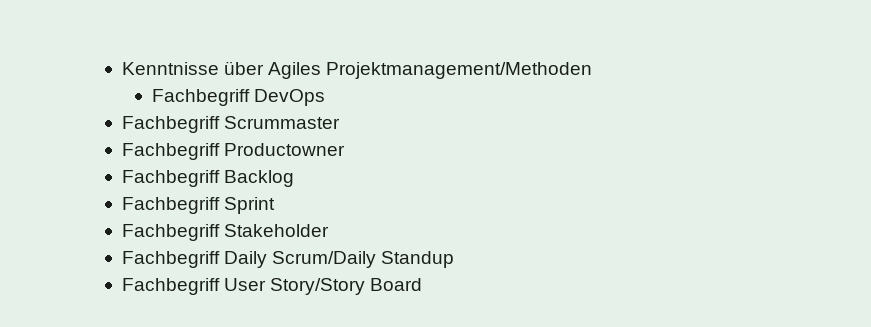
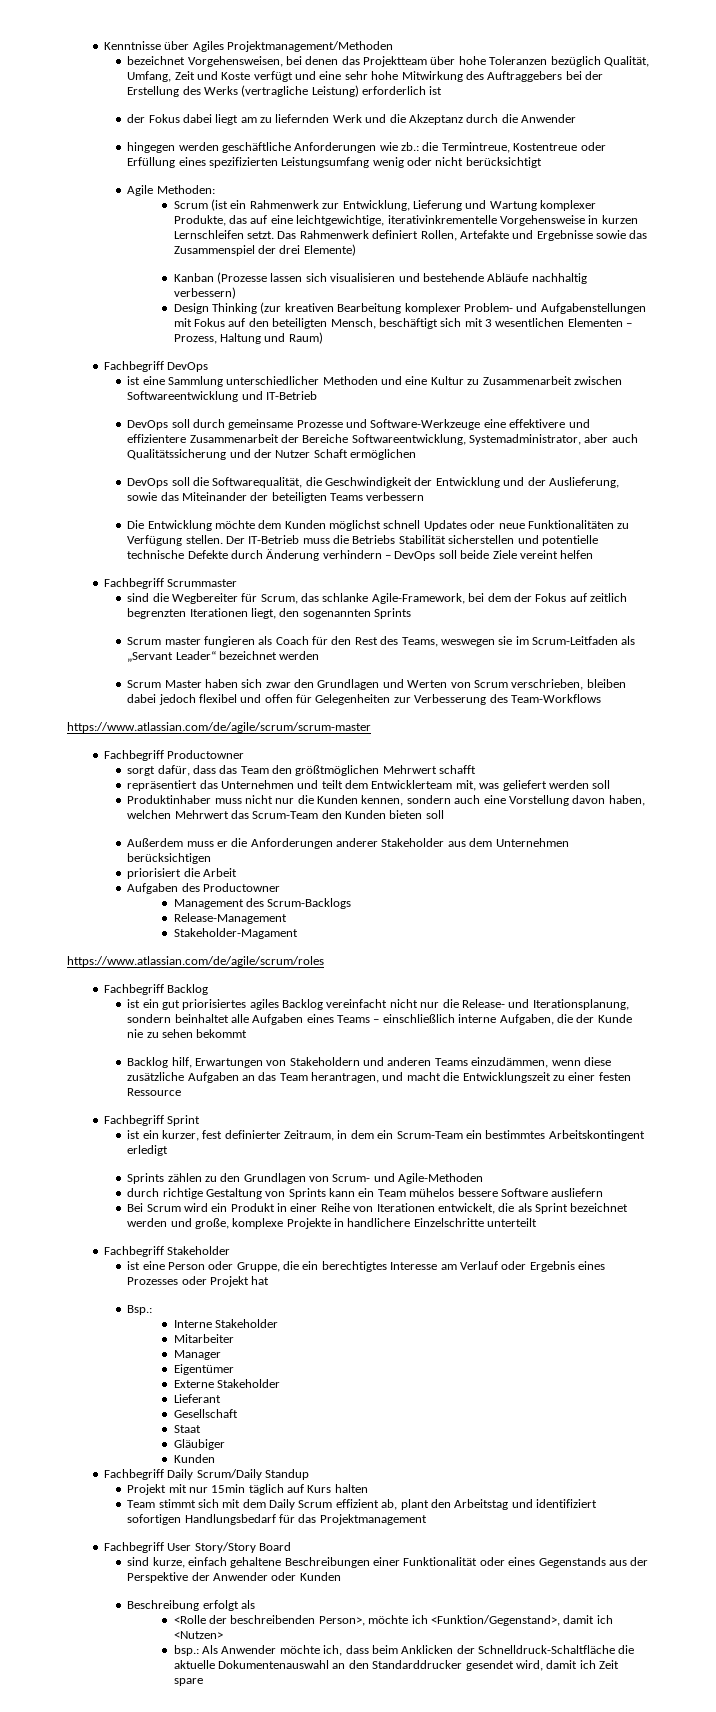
[151,89,325,106] [121,116,340,133] [121,143,345,160] [121,170,294,187] [121,197,275,214] [121,224,329,241] [121,251,455,268] [121,278,423,295] Fachbegriff DevOps // Fachbegriff Scrummaster // Fachbegriff Productowner // Fachbegriff Backlog // Fachbegriff Sprint // Fachbegriff Stakeholder // Fachbegriff Daily Scrum/Daily Standup // Fachbegriff User Story/Story Board -> [127,56,649,67] [127,71,604,82] [127,85,443,97] [127,114,577,125] [127,142,606,153] [127,157,542,168] [127,185,215,196] [173,199,597,211] [173,215,638,226] [173,230,648,241] [173,244,356,256] [173,272,587,284] [173,287,236,299] [173,302,646,314] [173,318,633,329] [173,332,323,344] [103,361,209,372] [127,376,622,387] [127,391,317,402] [127,419,590,430] [127,434,638,445] [127,449,417,460] [127,477,619,488] [127,492,425,503] [127,520,630,531] [127,535,598,546] [127,549,594,561] [103,578,238,589] [127,593,628,604] [127,608,412,619] [127,636,636,647] [127,651,320,662] [127,679,626,690] [127,694,601,705] [67,722,371,733] [103,750,245,761] [127,765,477,776] [127,780,611,791] [127,795,645,806] [127,810,444,819] [127,838,569,849] [127,853,212,864] [127,868,237,879] [127,883,280,894] [173,898,352,909] [173,913,287,924] [173,928,298,939] [67,956,324,967] [103,984,209,995] [127,999,629,1010] [127,1014,632,1025] [127,1029,248,1038] [127,1057,611,1068] [127,1072,631,1083] [127,1088,182,1096] [103,1115,201,1126] [127,1130,645,1141] [127,1145,169,1156] [127,1173,484,1184] [127,1188,604,1199] [127,1203,629,1214] [127,1218,538,1229] [103,1246,231,1257] [127,1261,606,1272] [127,1276,270,1287] [127,1305,153,1315] [173,1319,279,1328] [173,1334,234,1343] [173,1350,221,1360] [173,1364,234,1375] [173,1379,281,1388] [173,1394,221,1403] [173,1409,238,1418] [173,1425,201,1433] [173,1439,225,1450] [173,1454,215,1463] [103,1469,310,1480] [127,1484,368,1495] [127,1499,598,1510] [127,1514,427,1525] [103,1542,292,1553] [127,1557,649,1568] [127,1572,341,1583] [127,1600,255,1611] [173,1615,613,1626] [173,1631,223,1639] [173,1645,635,1656] [173,1660,620,1671] [173,1678,203,1686] bezeichnet Vorgehensweisen, bei denen das Projektteam über hohe Toleranzen bezüglich Qualität, Umfang, Zeit und Koste verfügt und eine sehr hohe Mitwirkung des Auftraggebers bei der Erstellung des Werks (vertragliche Leistung) erforderlich ist // der Fokus dabei liegt am zu liefernden Werk und die Akzeptanz durch die Anwender // hingegen werden geschäftliche Anforderungen wie zb.: die Termintreue, Kostentreue oder Erfüllung eines spezifizierten Leistungsumfang wenig oder nicht berücksichtigt // Agile Methoden: // Scrum (ist ein Rahmenwerk zur Entwicklung, Lieferung und Wartung komplexer Produkte, das auf eine leichtgewichtige, iterativinkrementelle Vorgehensweise in kurzen Lernschleifen setzt. Das Rahmenwerk definiert Rollen, Artefakte und Ergebnisse sowie das Zusammenspiel der drei Elemente) // Kanban (Prozesse lassen sich visualisieren und bestehende Abläufe nachhaltig verbessern) // Design Thinking (zur kreativen Bearbeitung komplexer Problem- und Aufgabenstellungen mit Fokus auf den beteiligten Mensch, beschäftigt sich mit 3 wesentlichen Elementen – Prozess, Haltung und Raum) // Fachbegriff DevOps // ist eine Sammlung unterschiedlicher Methoden und eine Kultur zu Zusammenarbeit zwischen Softwareentwicklung und IT-Betrieb // DevOps soll durch gemeinsame Prozesse und Software-Werkzeuge eine effektivere und effizientere Zusammenarbeit der Bereiche Softwareentwicklung, Systemadministrator, aber auch Qualitätssicherung und der Nutzer Schaft ermöglichen // DevOps soll die Softwarequalität, die Geschwindigkeit der Entwicklung und der Auslieferung, sowie das Miteinander der beteiligten Teams verbessern // Die Entwicklung möchte dem Kunden möglichst schnell Updates oder neue Funktionalitäten zu Verfügung stellen. Der IT-Betrieb muss die Betriebs Stabilität sicherstellen und potentielle technische Defekte durch Änderung verhindern – DevOps soll beide Ziele vereint helfen // Fachbegriff Scrummaster // sind die Wegbereiter für Scrum, das schlanke Agile-Framework, bei dem der Fokus auf zeitlich begrenzten Iterationen liegt, den sogenannten Sprints // Scrum master fungieren als Coach für den Rest des Teams, weswegen sie im Scrum-Leitfaden als „Servant Leader“ bezeichnet werden // Scrum Master haben sich zwar den Grundlagen und Werten von Scrum verschrieben, bleiben dabei jedoch flexibel und offen für Gelegenheiten zur Verbesserung des Team-Workflows // https://www.atlassian.com/de/agile/scrum/scrum-master // Fachbegriff Productowner // sorgt dafür, dass das Team den größtmöglichen Mehrwert schafft // repräsentiert das Unternehmen und teilt dem Entwicklerteam mit, was geliefert werden soll // Produktinhaber muss nicht nur die Kunden kennen, sondern auch eine Vorstellung davon haben, welchen Mehrwert das Scrum-Team den Kunden bieten soll // Außerdem muss er die Anforderungen anderer Stakeholder aus dem Unternehmen berücksichtigen // priorisiert die Arbeit // Aufgaben des Productowner // Management des Scrum-Backlogs // Release-Management // Stakeholder-Magament // https://www.atlassian.com/de/agile/scrum/roles // Fachbegriff Backlog // ist ein gut priorisiertes agiles Backlog vereinfacht nicht nur die Release- und Iterationsplanung, sondern beinhaltet alle Aufgaben eines Teams – einschließlich interne Aufgaben, die der Kunde nie zu sehen bekommt // Backlog hilf, Erwartungen von Stakeholdern und anderen Teams einzudämmen, wenn diese zusätzliche Aufgaben an das Team herantragen, und macht die Entwicklungszeit zu einer festen Ressource // Fachbegriff Sprint // ist ein kurzer, fest definierter Zeitraum, in dem ein Scrum-Team ein bestimmtes Arbeitskontingent erledigt // Sprints zählen zu den Grundlagen von Scrum- und Agile-Methoden // durch richtige Gestaltung von Sprints kann ein Team mühelos bessere Software ausliefern // Bei Scrum wird ein Produkt in einer Reihe von Iterationen entwickelt, die als Sprint bezeichnet werden und große, komplexe Projekte in handlichere Einzelschritte unterteilt // Fachbegriff Stakeholder // ist eine Person oder Gruppe, die ein berechtigtes Interesse am Verlauf oder Ergebnis eines Prozesses oder Projekt hat // Bsp.: // Interne Stakeholder // Mitarbeiter // Manager // Eigentümer // Externe Stakeholder // Lieferant // Gesellschaft // Staat // Gläubiger // Kunden // Fachbegriff Daily Scrum/Daily Standup // Projekt mit nur 15min täglich auf Kurs halten // Team stimmt sich mit dem Daily Scrum effizient ab, plant den Arbeitstag und identifiziert sofortigen Handlungsbedarf für das Projektmanagement // Fachbegriff User Story/Story Board // sind kurze, einfach gehaltene Beschreibungen einer Funktionalität oder eines Gegenstands aus der Perspektive der Anwender oder Kunden // Beschreibung erfolgt als // <Rolle der beschreibenden Person>, möchte ich <Funktion/Gegenstand>, damit ich <Nutzen> // bsp.: Als Anwender möchte ich, dass beim Anklicken der Schnelldruck-Schaltfläche die aktuelle Dokumentenauswahl an den Standarddrucker gesendet wird, damit ich Zeit spare

